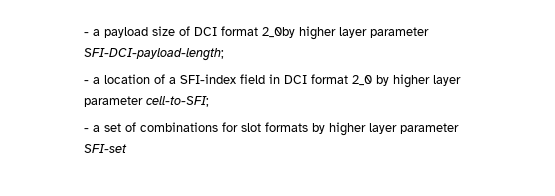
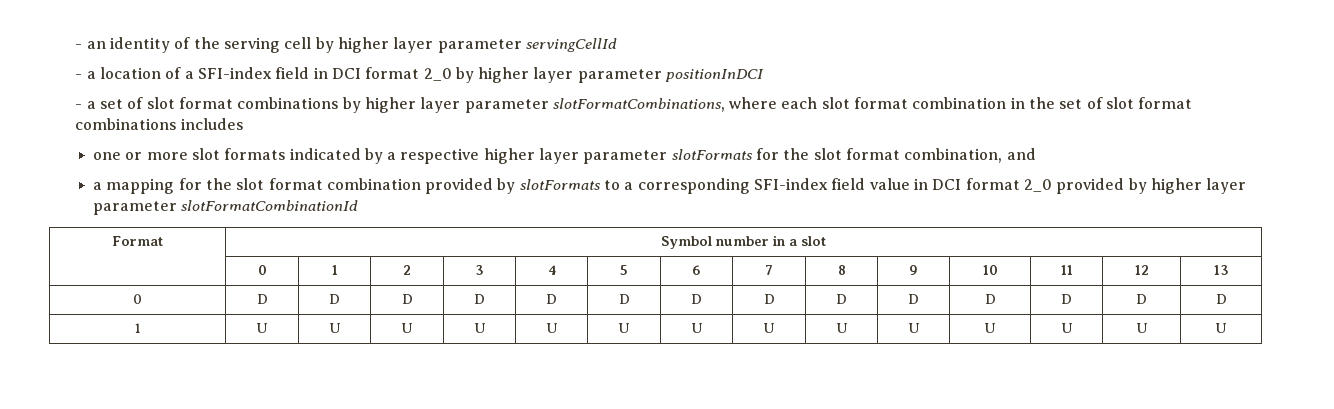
[84,26,430,40] [84,48,225,61] - a payload size of DCI format 2_0by higher layer parameter SFI-DCI-payload-length; -> [75,37,617,53] - an identity of the serving cell by higher layer parameter servingCellId
[146,96,210,107] cell-to-SFI; -> [665,69,765,82] positionInDCI
[140,122,460,136] [84,144,128,153] combinations for slot formats by higher layer parameter SFI-set -> [146,97,1193,113] [75,118,243,130] [92,148,1036,164] [92,178,1247,194] [92,200,359,215] [112,236,163,246] [661,235,826,249] [257,265,267,275] [331,265,338,275] [403,265,411,275] [475,265,484,275] [547,265,556,275] [620,265,628,275] [692,265,701,275] [765,265,773,275] [837,265,846,275] [909,265,918,275] [982,265,998,275] [1060,265,1073,275] [1134,265,1149,275] [1213,265,1229,275] [133,294,142,304] [256,294,268,304] [329,294,340,304] [401,294,413,304] [474,294,485,304] [546,294,557,304] [618,294,630,304] [691,294,702,304] [763,294,775,304] [836,294,847,304] [908,294,919,304] [984,294,996,304] [1061,294,1072,304] [1136,294,1147,304] [1215,294,1227,304] [134,323,141,333] [256,323,268,333] [328,323,341,333] [401,323,413,333] [473,323,486,333] [545,323,558,333] [618,323,630,333] [690,323,703,333] [763,323,775,333] [835,323,848,333] [907,323,920,333] [984,323,996,333] [1060,323,1073,333] [1135,323,1148,333] [1215,323,1227,333] slot format combinations by higher layer parameter slotFormatCombinations, where each slot format combination in the set of slot format combinations includes // one or more slot formats indicated by a respective higher layer parameter slotFormats for the slot format combination, and // a mapping for the slot format combination provided by slotFormats to a corresponding SFI-index field value in DCI format 2_0 provided by higher layer parameter slotFormatCombinationId // Format | Symbol number in a slot // | 0 | 1 | 2 | 3 | 4 | 5 | 6 | 7 | 8 | 9 | 10 | 11 | 12 | 13 // 0 | D | D | D | D | D | D | D | D | D | D | D | D | D | D // 1 | U | U | U | U | U | U | U | U | U | U | U | U | U | U

